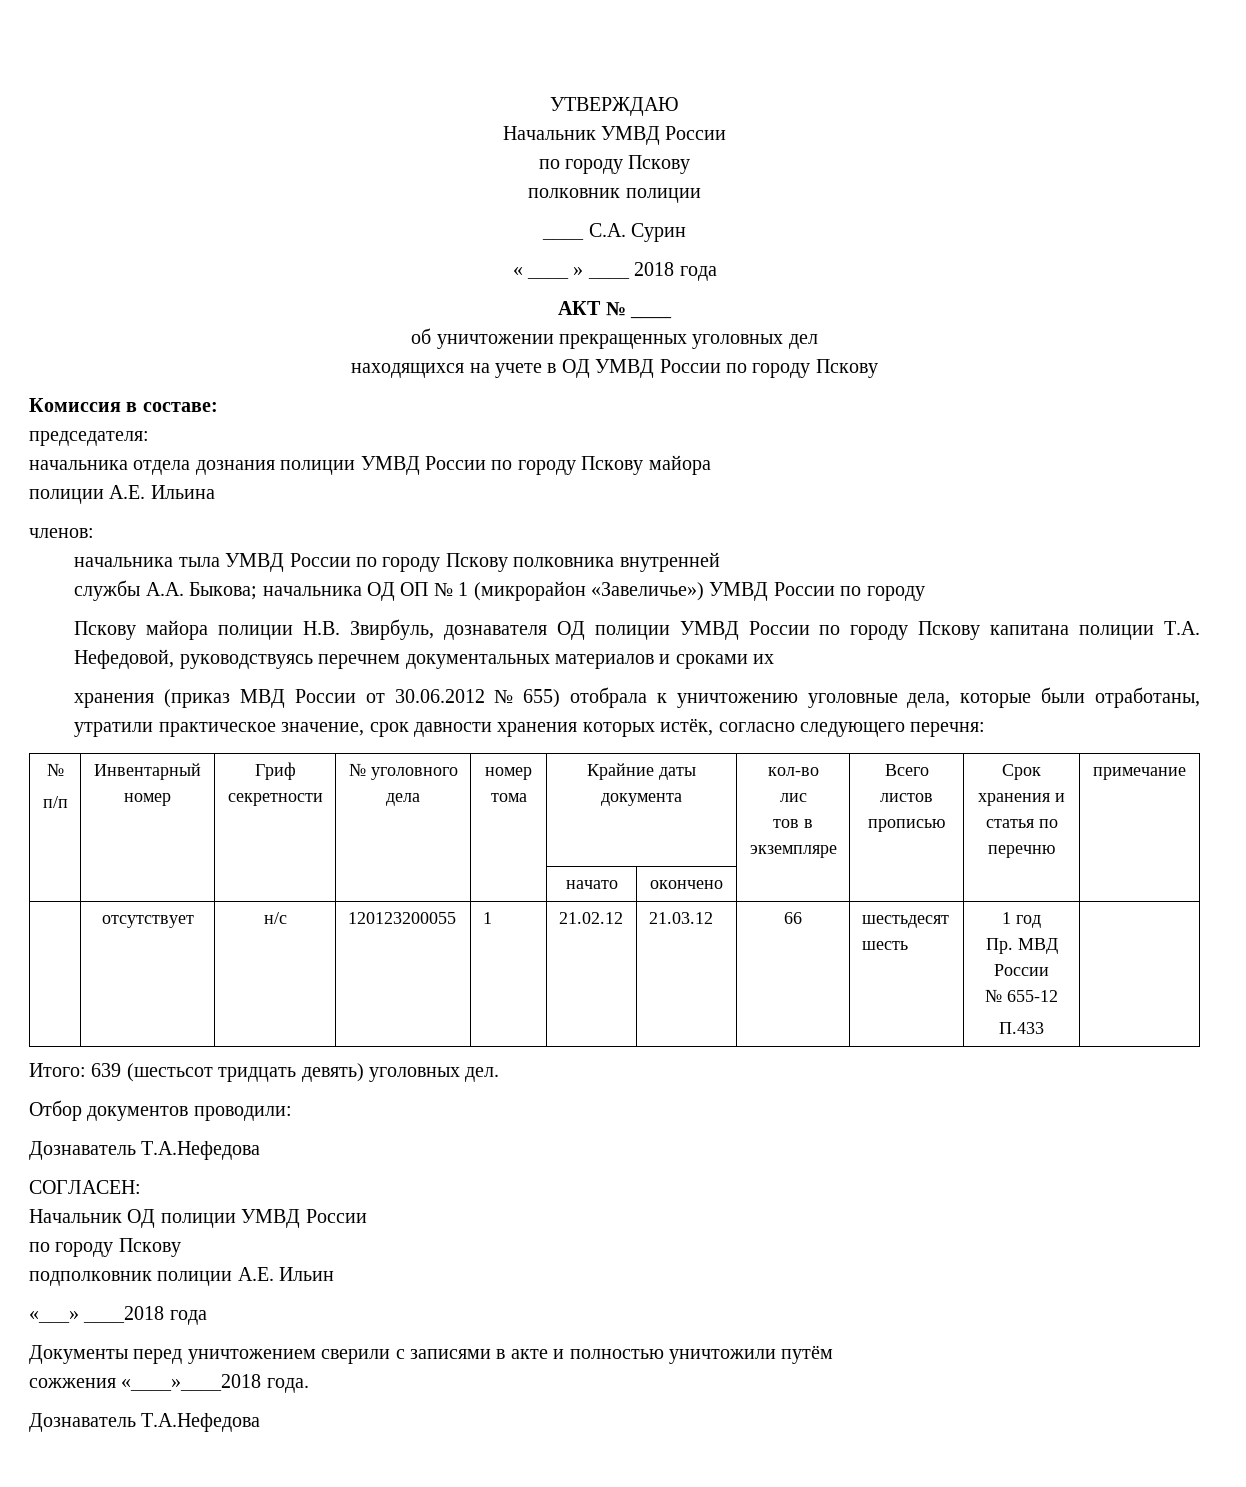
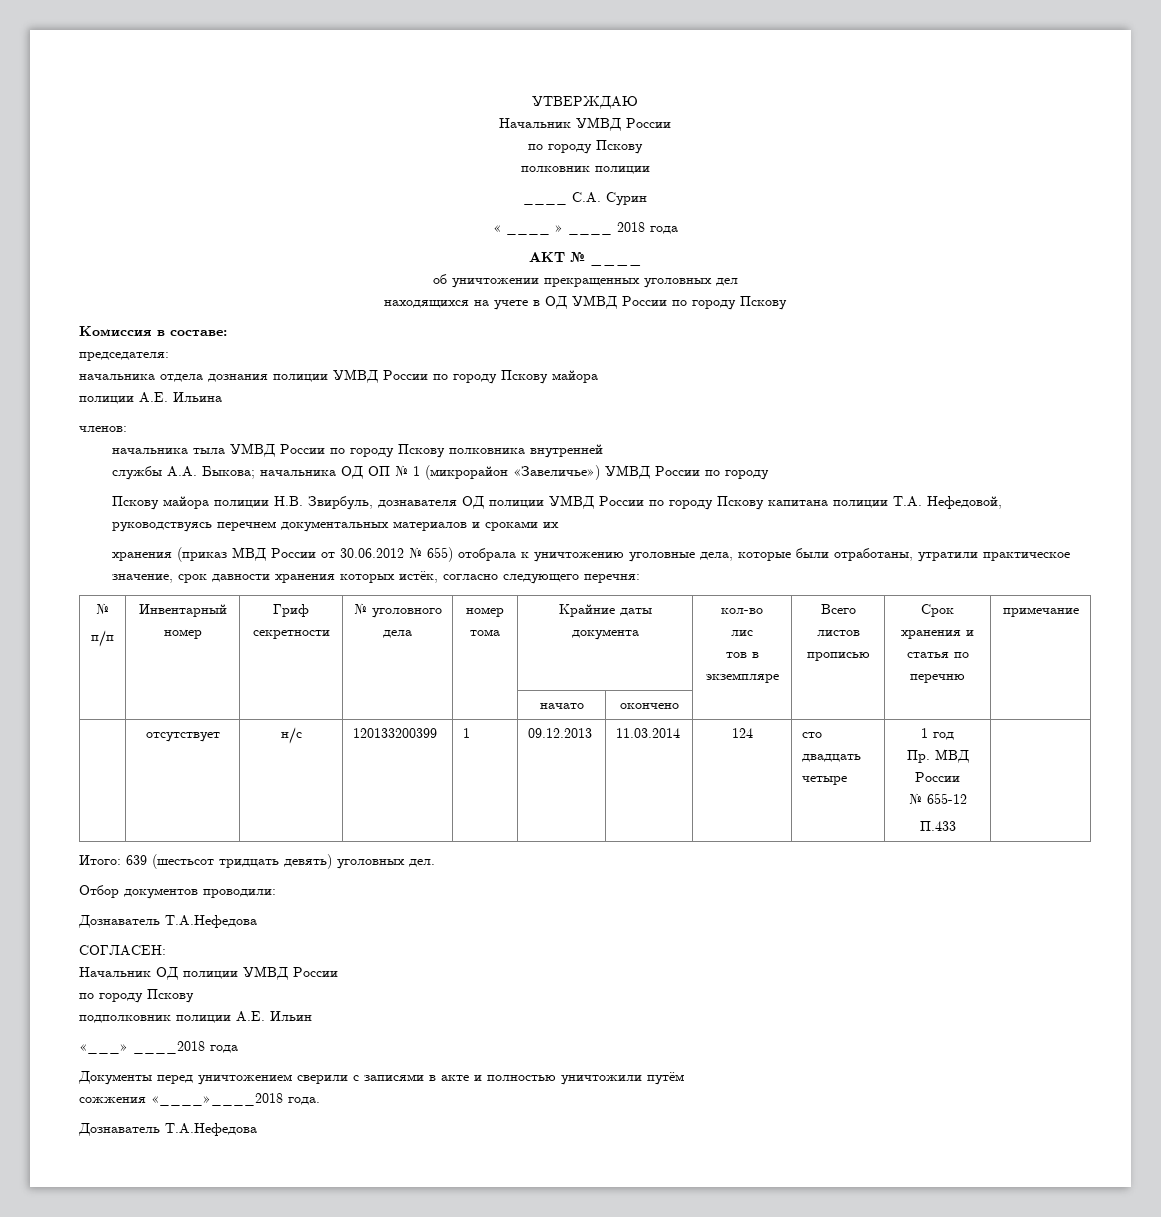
[347,912,456,924] [482,912,492,924] [558,912,623,924] [648,912,713,924] [784,912,802,924] [861,915,949,928] [861,941,908,950] 120123200055 | 1 | 21.02.12 | 21.03.12 | 66 | шестьдесят шесть -> [353,728,438,738] [463,728,471,738] [528,728,593,738] [616,728,681,738] [731,728,753,738] [802,732,823,738] [802,754,862,762] [802,776,848,785] 120133200399 | 1 | 09.12.2013 | 11.03.2014 | 124 | сто двадцать четыре

